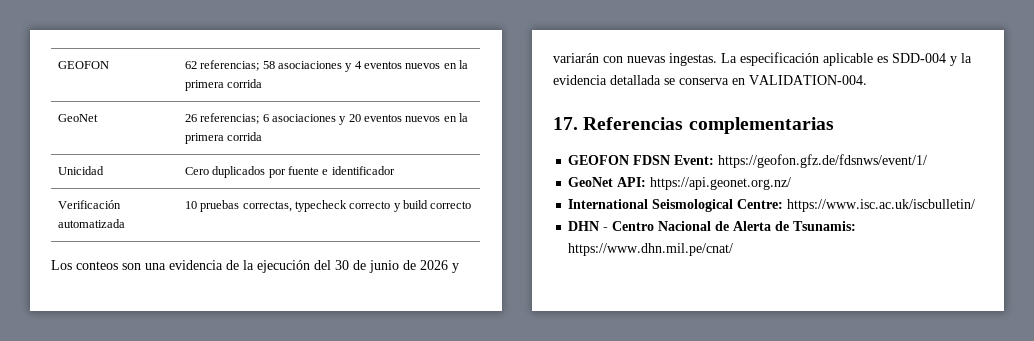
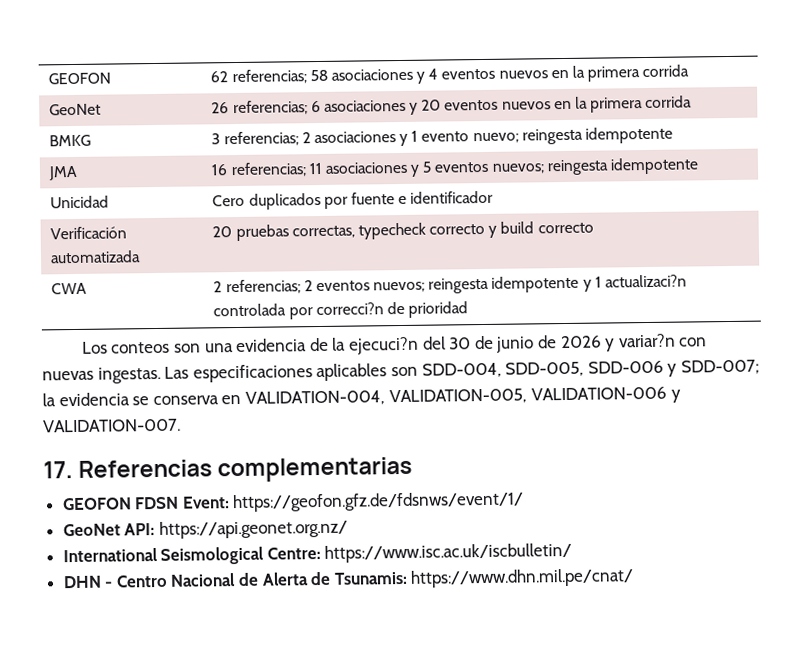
(263, 136) none -> [49,134,92,147] [211,126,673,147] [48,165,79,181] [211,157,699,178] // BMKG | 3 referencias; 2 asociaciones y 1 evento nuevo; reingesta idempotente // JMA | 16 referencias; 11 asociaciones y 5 eventos nuevos; reingesta idempotente
[184,201,197,209] 10 -> [212,226,233,238] 20
(472, 205) none -> [51,282,88,295] [213,274,687,295] [213,301,469,320] // CWA | 2 referencias; 2 eventos nuevos; reingesta idempotente y 1 actualizaci?n controlada por correcci?n de prioridad
[257,260,310,273] ejecución -> [349,336,420,355] ejecuci?n
[553,53,599,63] variarán -> [618,333,676,348] variar?n
[721,52,957,66] La especificación aplicable es SDD-004 y -> [164,359,760,383] Las especificaciones aplicables son SDD-004, SDD-005, SDD-006 y SDD-007;
[610,75,661,85] detallada -> (130, 399) none
[749,75,867,85] VALIDATION-004. -> [244,386,681,406] [43,418,181,433] VALIDATION-004, VALIDATION-005, VALIDATION-006 y VALIDATION-007.

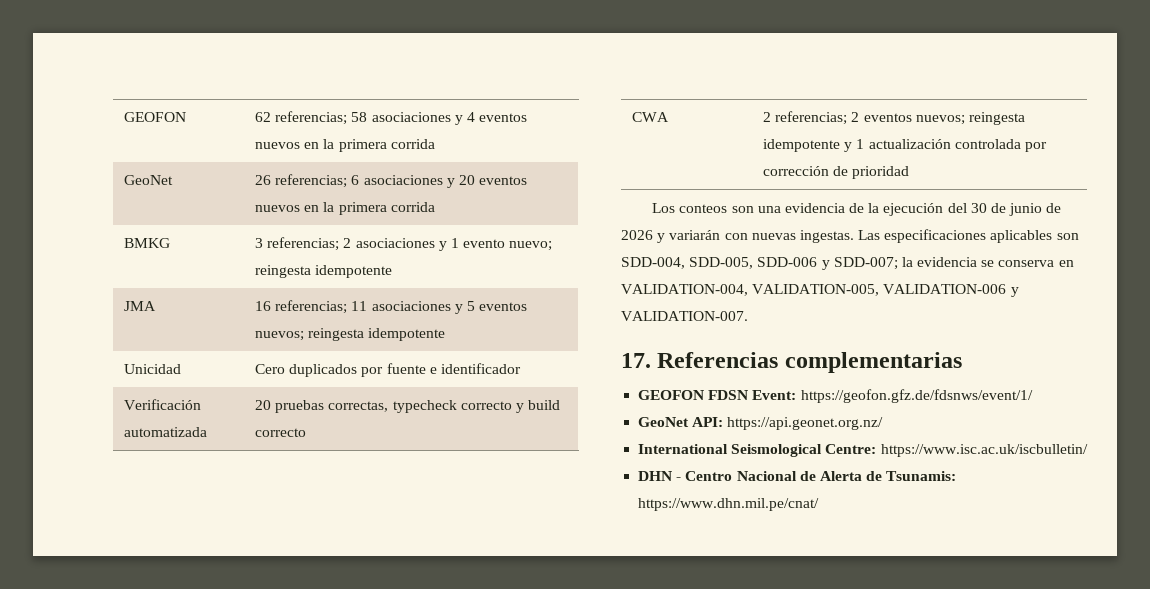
[604,274,687,288] actualizaci?n -> [868,139,951,149] actualización
[315,302,384,316] correcci?n -> [763,166,830,176] corrección
[349,336,420,355] ejecuci?n -> [883,203,944,216] ejecución
[618,333,676,348] variar?n -> [669,230,721,240] variarán

